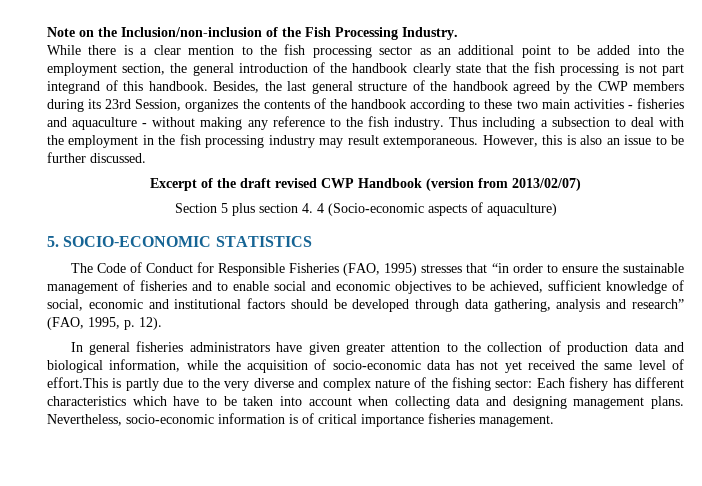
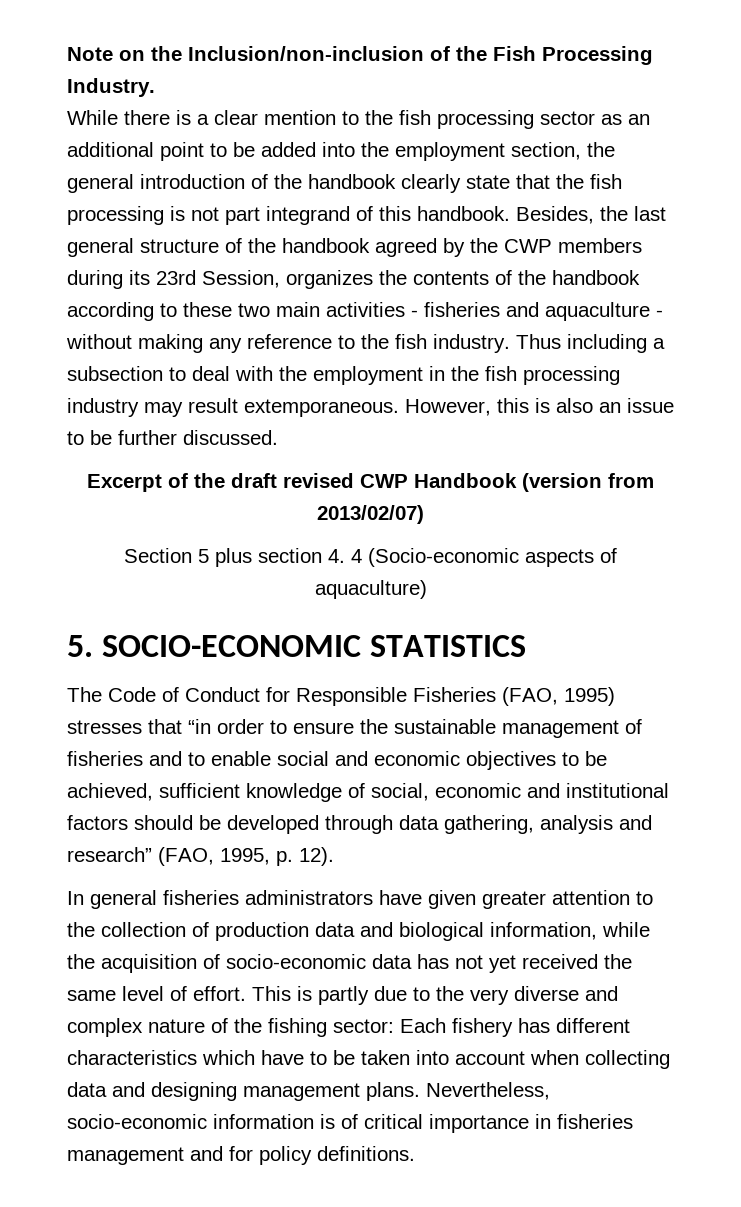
[47,377,108,388] effort.This -> [193,986,291,1001] effort. This
[428,413,554,427] fisheries management. -> [535,1114,633,1129] [67,1146,415,1165] in fisheries management and for policy definitions.

